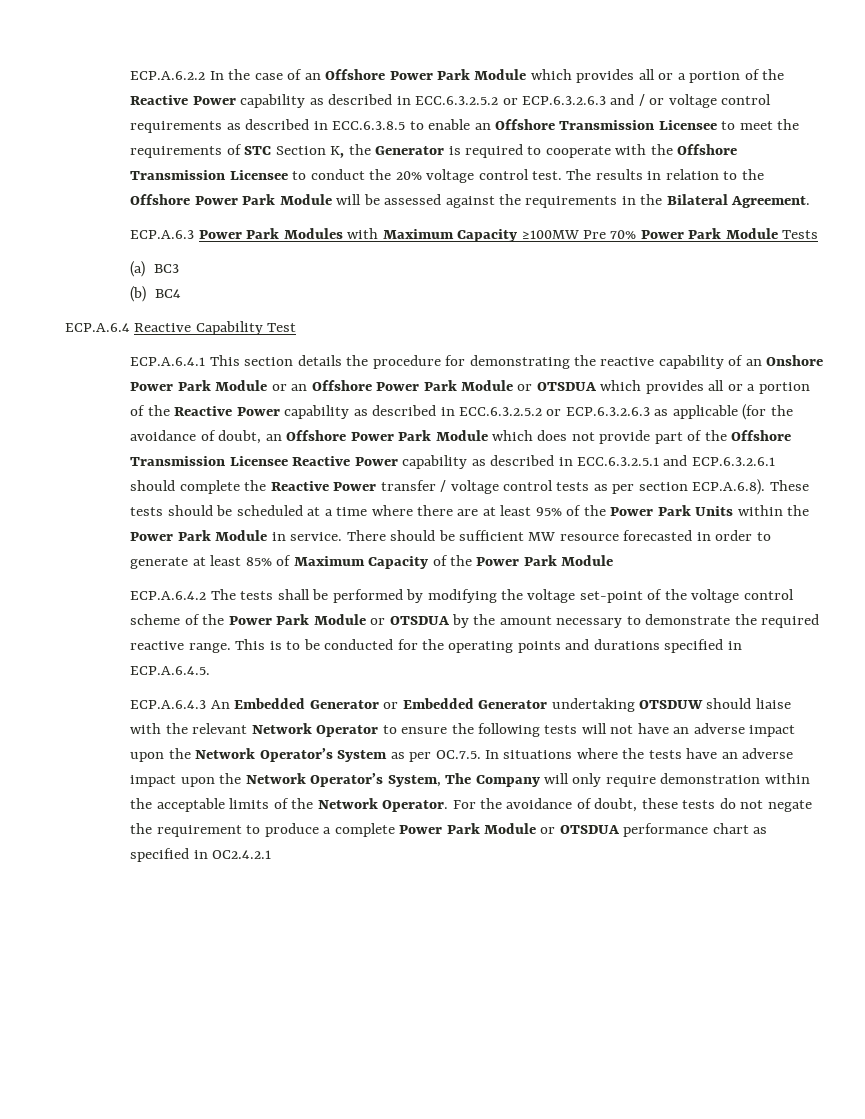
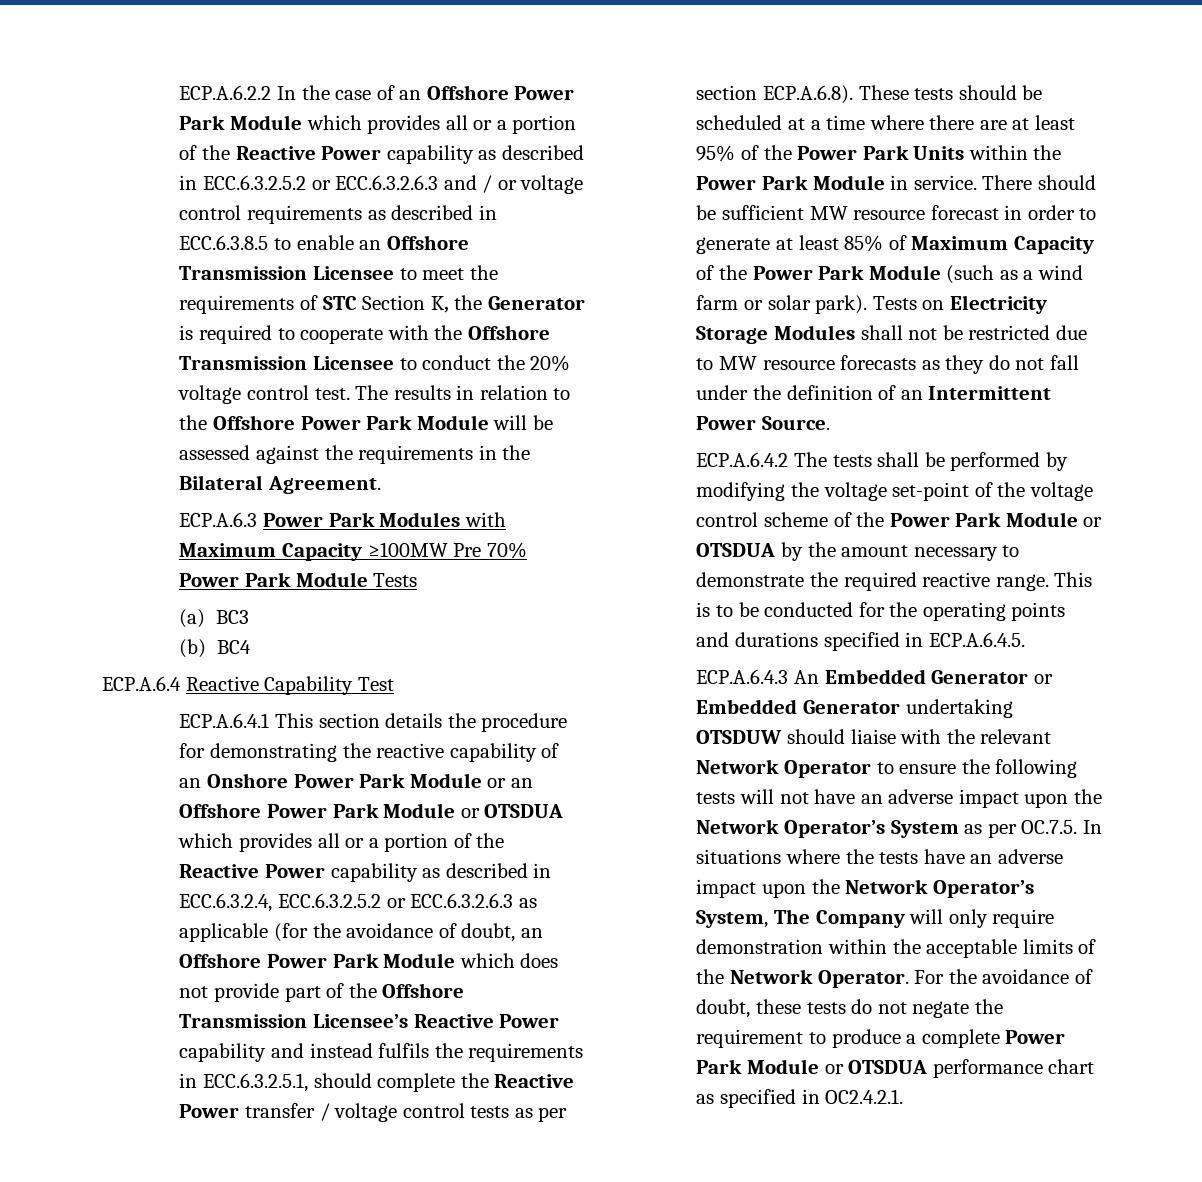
[521,96,606,105] ECP.6.3.2.6.3 -> [335,175,439,190] ECC.6.3.2.6.3
[458,407,650,416] ECC.6.3.2.5.2 or ECP.6.3.2.6.3 -> [179,893,514,912] ECC.6.3.2.4, ECC.6.3.2.5.2 or ECC.6.3.2.6.3
[229,455,775,469] Licensee Reactive Power capability as described in ECC.6.3.2.5.1 and ECP.6.3.2.6.1 -> [312,1014,560,1028] [179,1043,584,1062] [179,1073,308,1092] Licensee’s Reactive Power capability and instead fulfils the requirements in ECC.6.3.2.5.1,
[623,530,693,541] forecasted -> [930,205,999,220] forecast
(614, 560) none -> [946,265,1083,284] [696,295,1047,314] [696,325,1087,344] [696,355,1079,374] [696,385,1052,400] [696,416,830,430] (such as a wind farm or solar park). Tests on Electricity Storage Modules shall not be restricted due to MW resource forecasts as they do not fall under the definition of an Intermittent Power Source.
[212,850,272,859] OC2.4.2.1 -> [825,1089,904,1104] OC2.4.2.1.

